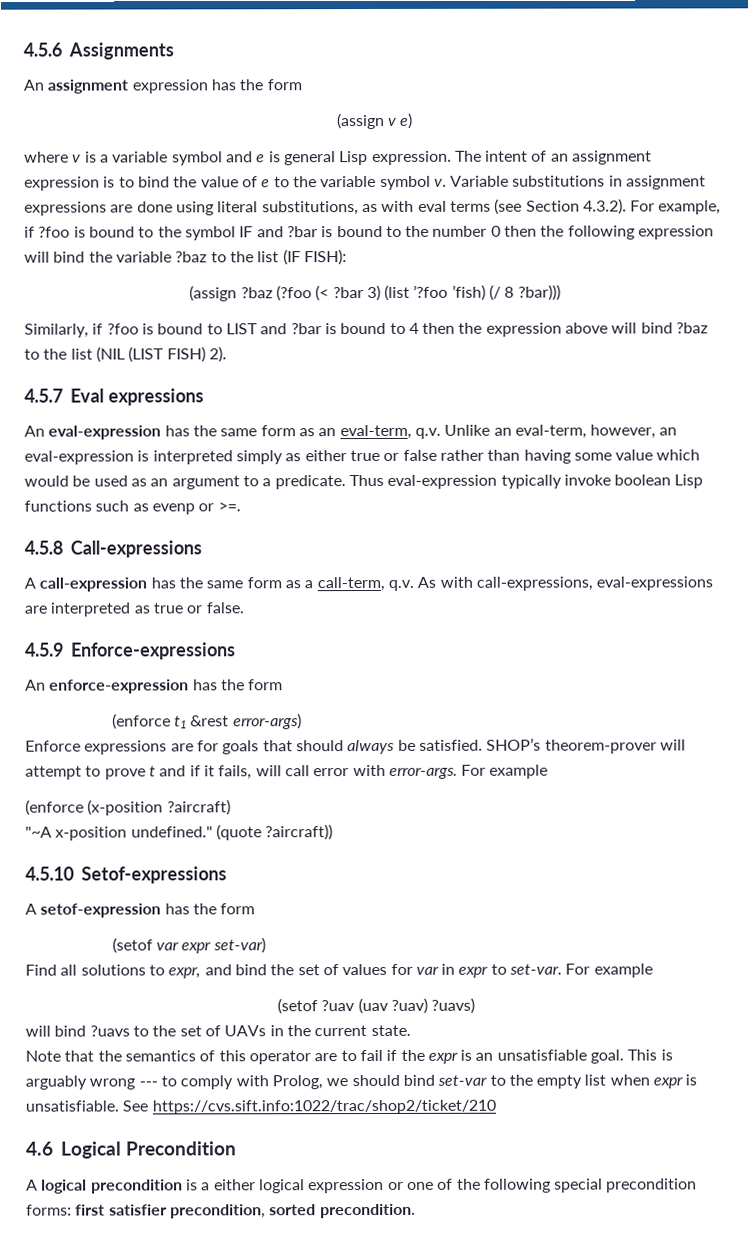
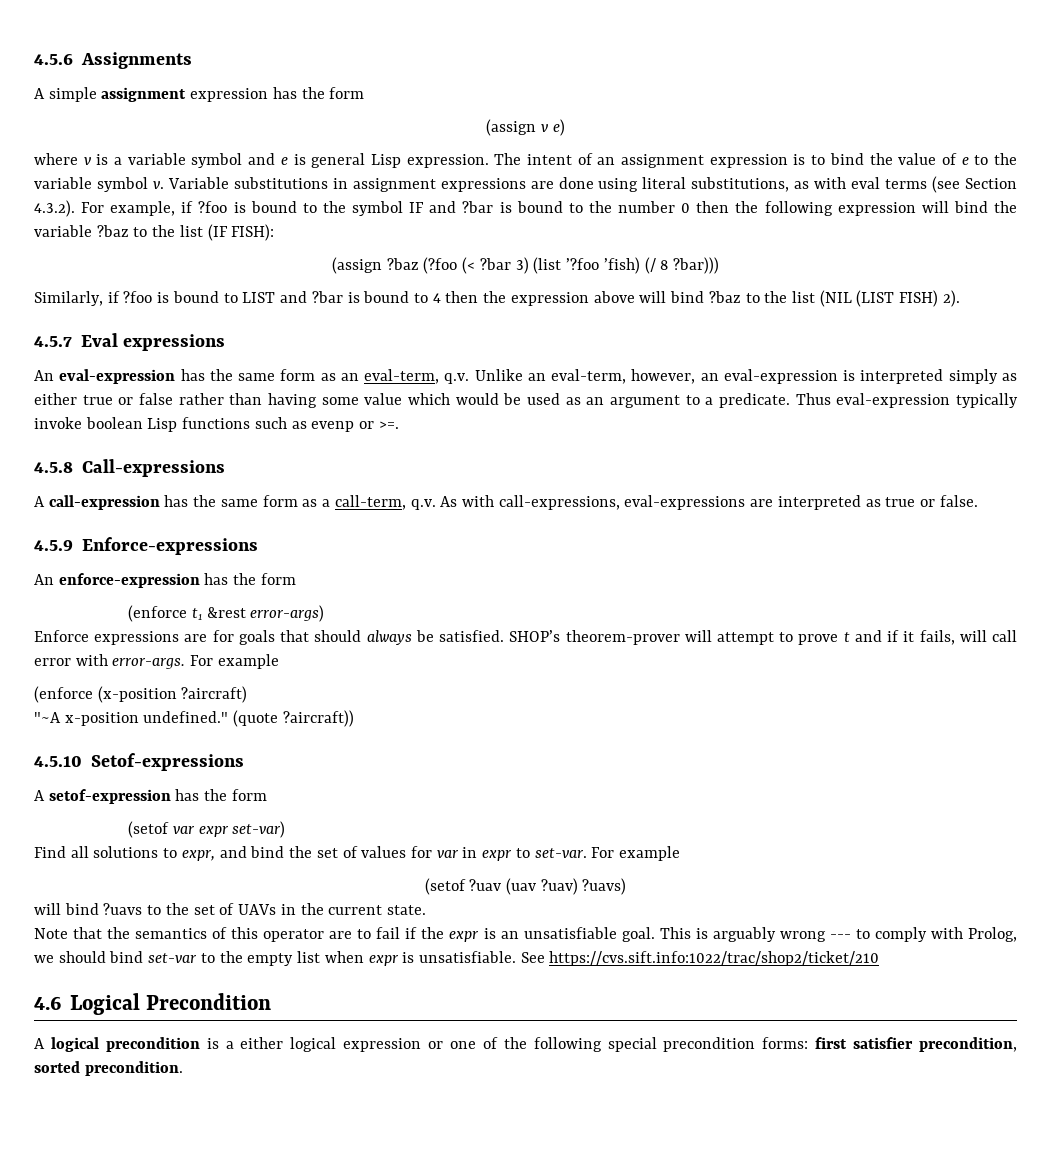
[23,79,44,91] An -> [34,87,97,102] A simple

